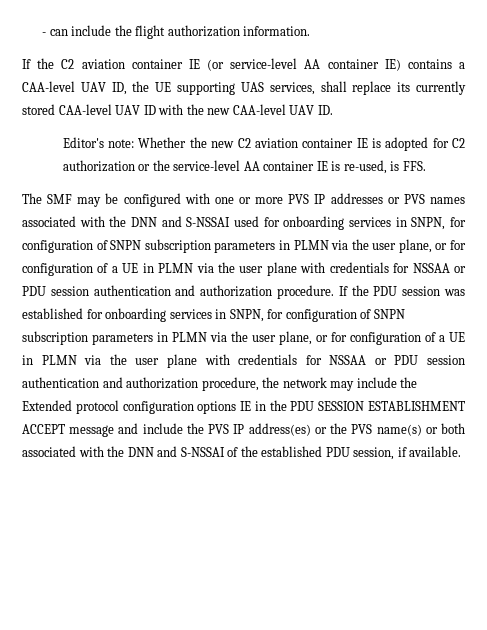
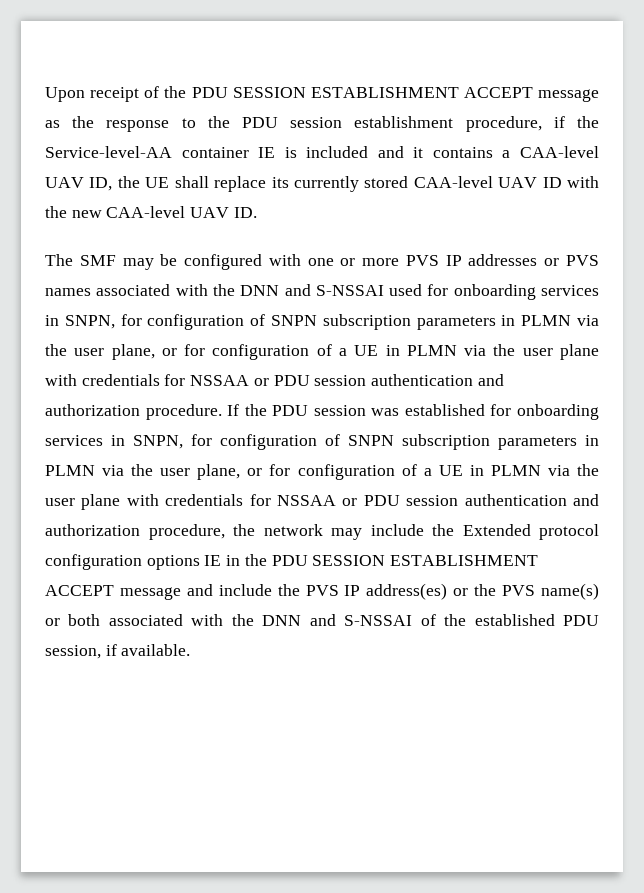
[42,25,311,39] [22,58,401,71] - can include the flight authorization information. // If the C2 aviation container IE (or service-level AA container IE) -> [45,86,599,102] [45,116,599,132] [45,146,424,158] Upon receipt of the PDU SESSION ESTABLISHMENT ACCEPT message as the response to the PDU session establishment procedure, if the Service-level-AA container IE is included and it
[177,82,315,95] supporting UAS services, -> (170, 182) none
[62,137,465,151] [62,160,426,174] // Editor's note: Whether the new C2 aviation container IE is adopted for C2 authorization or the service-level AA container IE is re-used, is FFS. -> (257, 212) none

